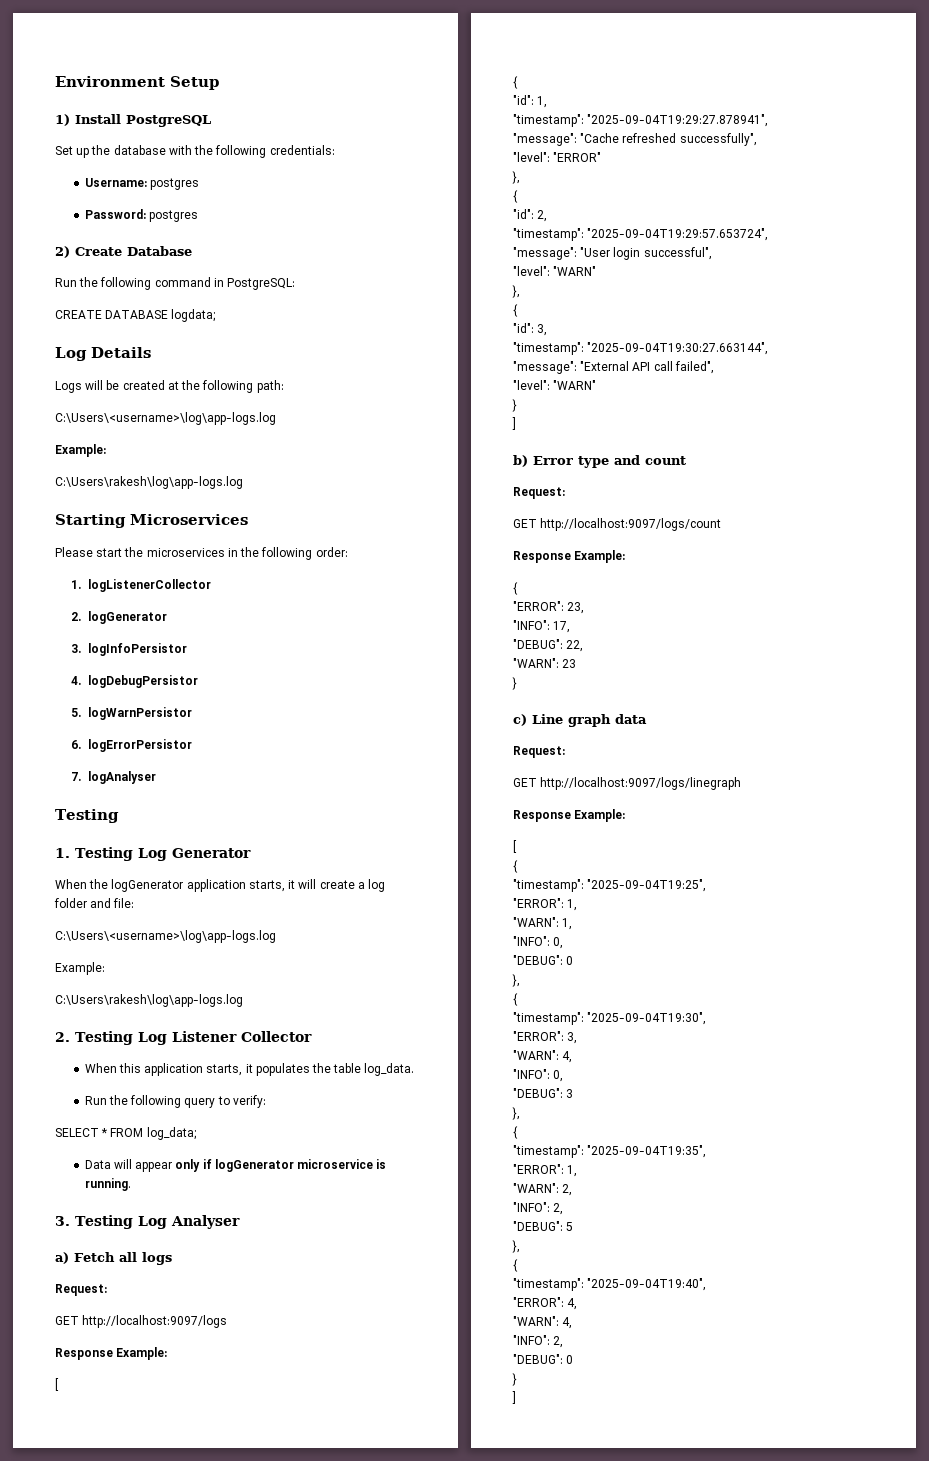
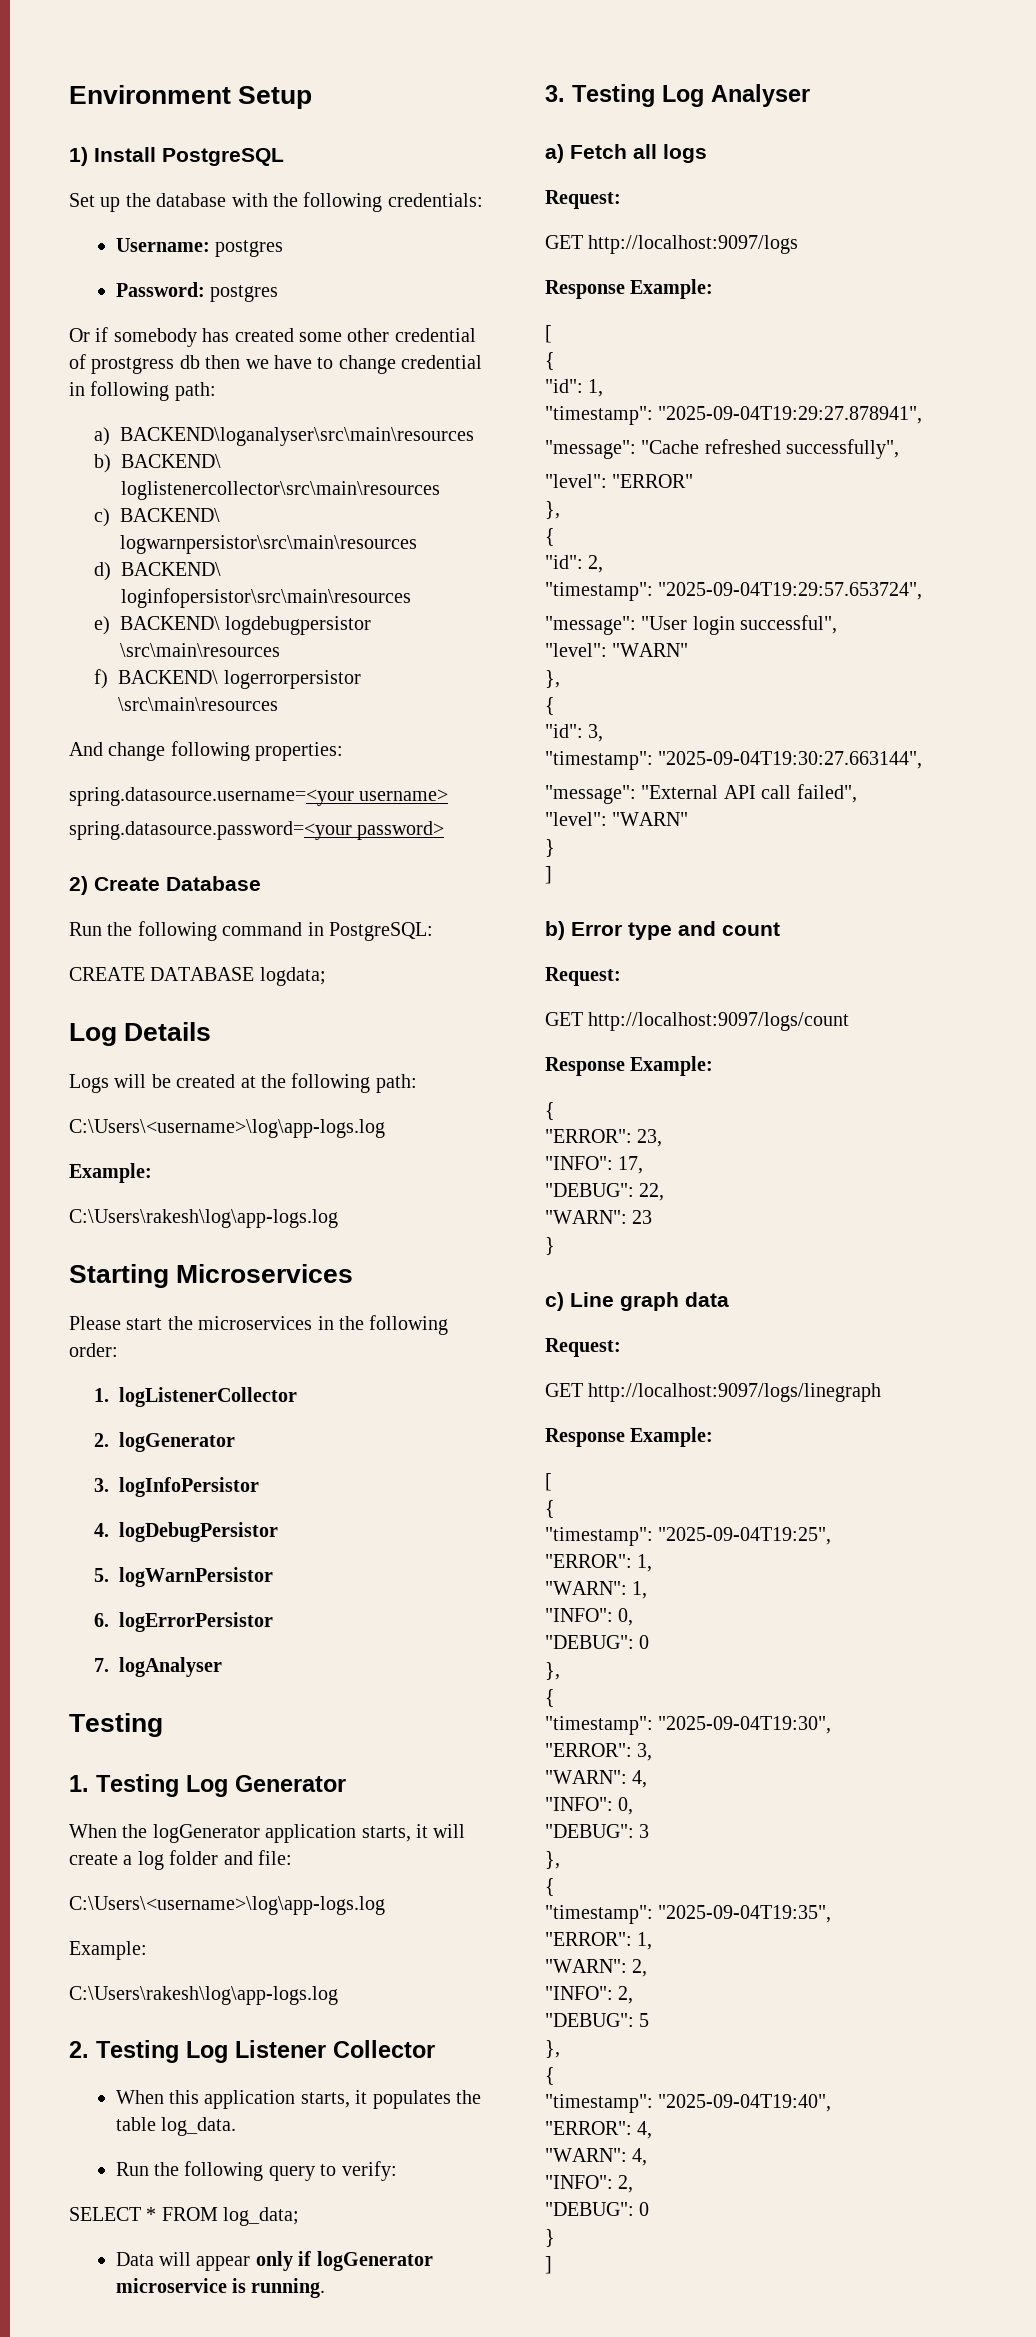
(198, 216) none -> [69,327,476,347] [69,354,483,374] [69,381,216,401] [93,427,474,446] [93,454,221,473] [120,481,440,500] [93,508,220,527] [119,535,417,554] [93,562,221,581] [120,588,411,608] [93,616,371,635] [119,643,280,657] [93,669,361,689] [118,697,279,711] [69,741,344,761] [69,787,449,806] [69,821,445,840] // Or if somebody has created some other credential of prostgress db then we have to change credential in following path: // a) BACKEND\loganalyser\src\main\resources // b) BACKEND\ loglistenercollector\src\main\resources // c) BACKEND\ logwarnpersistor\src\main\resources // d) BACKEND\ loginfopersistor\src\main\resources // e) BACKEND\ logdebugpersistor \src\main\resources // f) BACKEND\ logerrorpersistor \src\main\resources // And change following properties: // spring.datasource.username=<your username> // spring.datasource.password=<your password>

